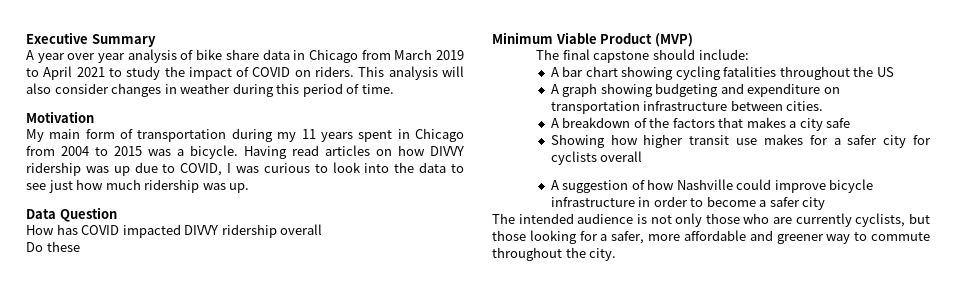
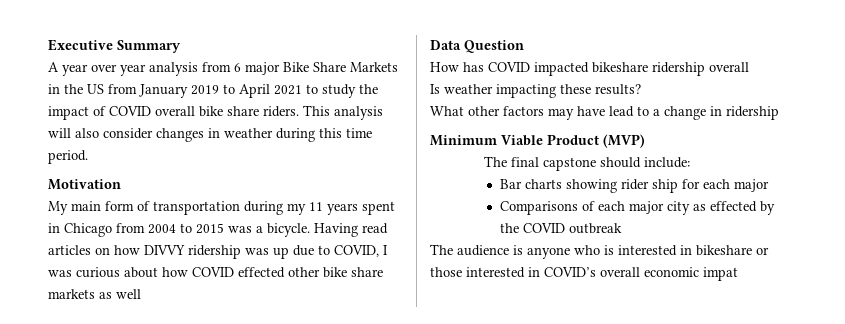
[180,49,433,63] of bike share data in Chicago from March -> [202,62,398,75] [48,84,188,98] from 6 major Bike Share Markets in the US from January
[294,70,311,77] on -> [155,106,259,117] overall bike share
[302,83,394,97] period of time. -> [346,128,372,138] [48,150,88,164] time period.
[314,162,464,173] [26,179,250,193] to look into the data to see just how much ridership was up. -> [124,267,383,278] [48,289,141,299] about how COVID effected other bike share markets as well
[184,225,219,235] DIVVY -> [592,62,648,73] bikeshare
[26,241,80,252] Do these -> [430,84,641,98] [430,106,779,120] Is weather impacting these results? // What other factors may have lead to a change in ridership
[550,66,894,80] [550,83,840,97] [550,100,824,114] [550,117,851,131] [550,134,932,148] [550,151,643,165] [550,179,874,193] [550,196,826,210] [492,213,574,224] A bar chart showing cycling fatalities throughout the US // A graph showing budgeting and expenditure on transportation infrastructure between cities. // A breakdown of the factors that makes a city safe // Showing how higher transit use makes for a safer city for cyclists overall // A suggestion of how Nashville could improve bicycle infrastructure in order to become a safer city // The intended -> [499,179,769,193] [499,201,775,215] [499,223,622,234] [430,244,453,255] Bar charts showing rider ship for each major // Comparisons of each major city as effected by the COVID outbreak // The
[650,213,930,227] [492,230,930,244] [492,247,617,261] not only those who are currently cyclists, but those looking for a safer, more affordable and greener way to commute throughout the city. -> [527,245,769,259] [430,267,738,281] anyone who is interested in bikeshare or those interested in COVID’s overall economic impat

